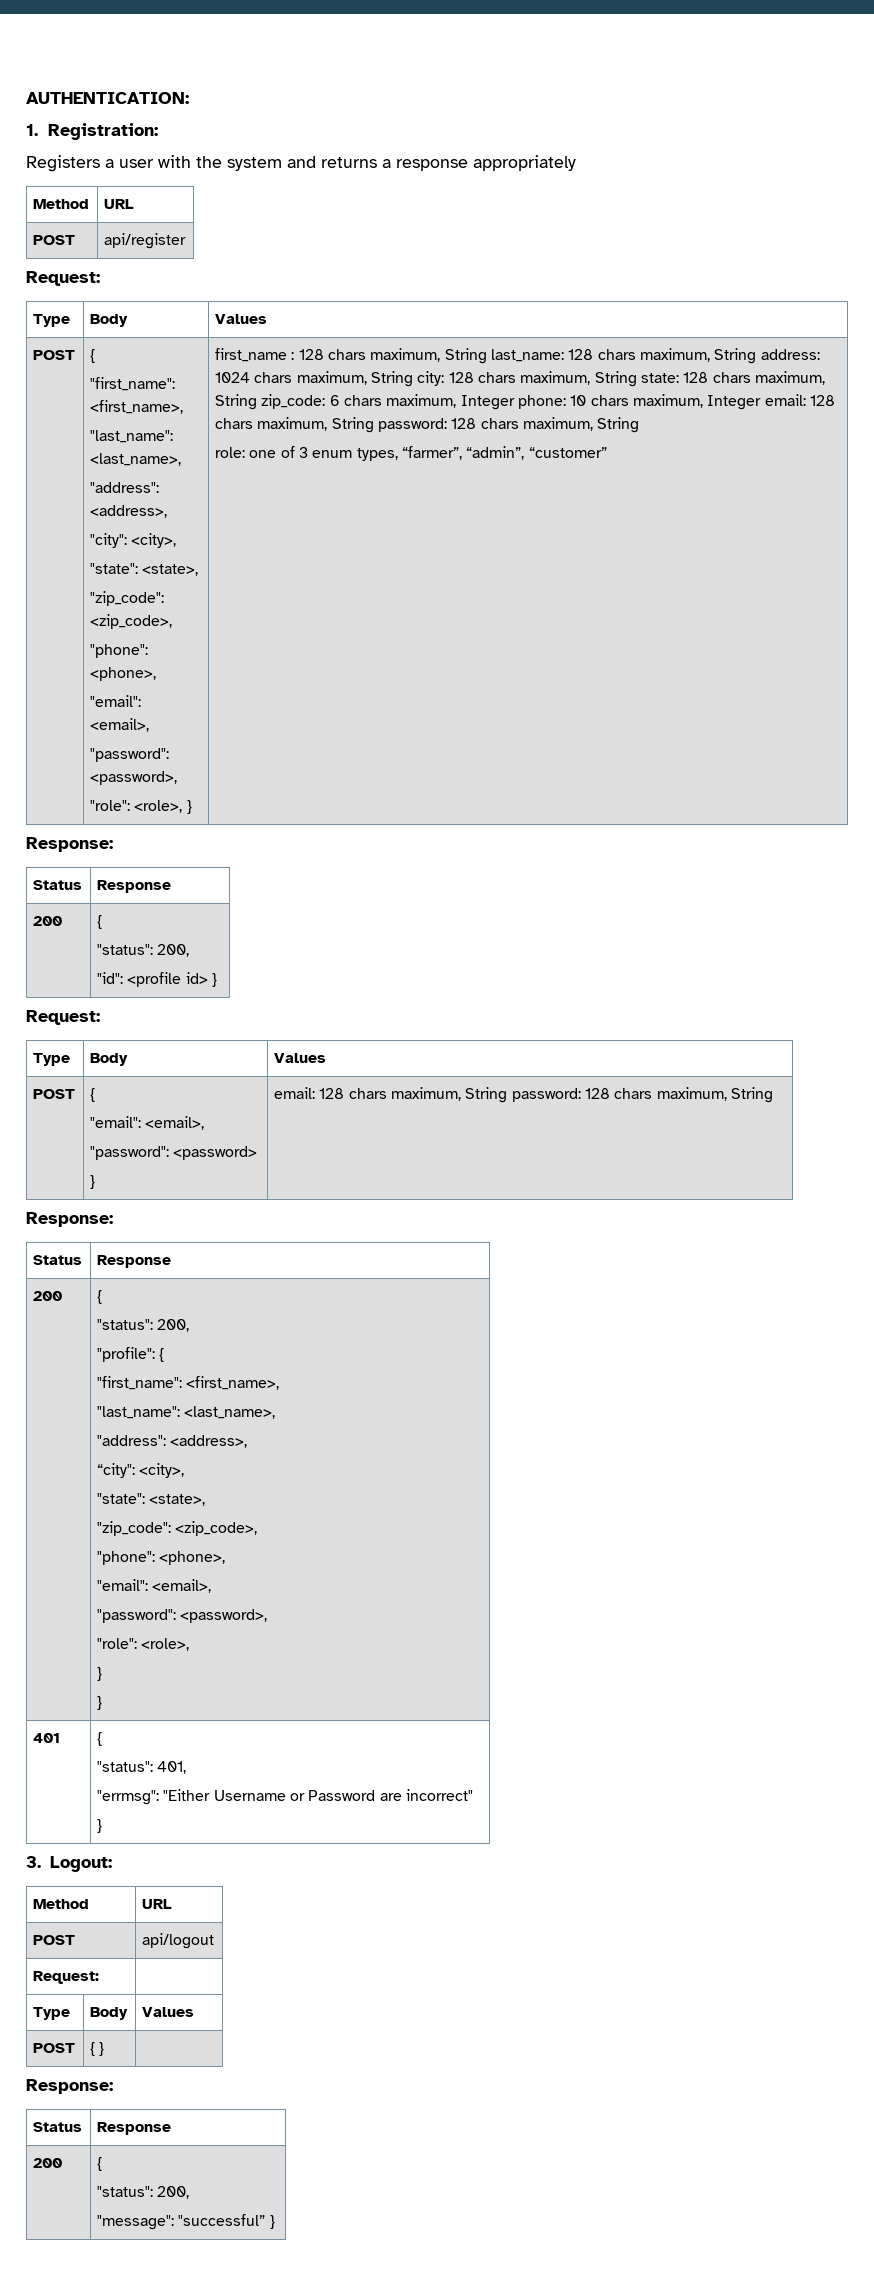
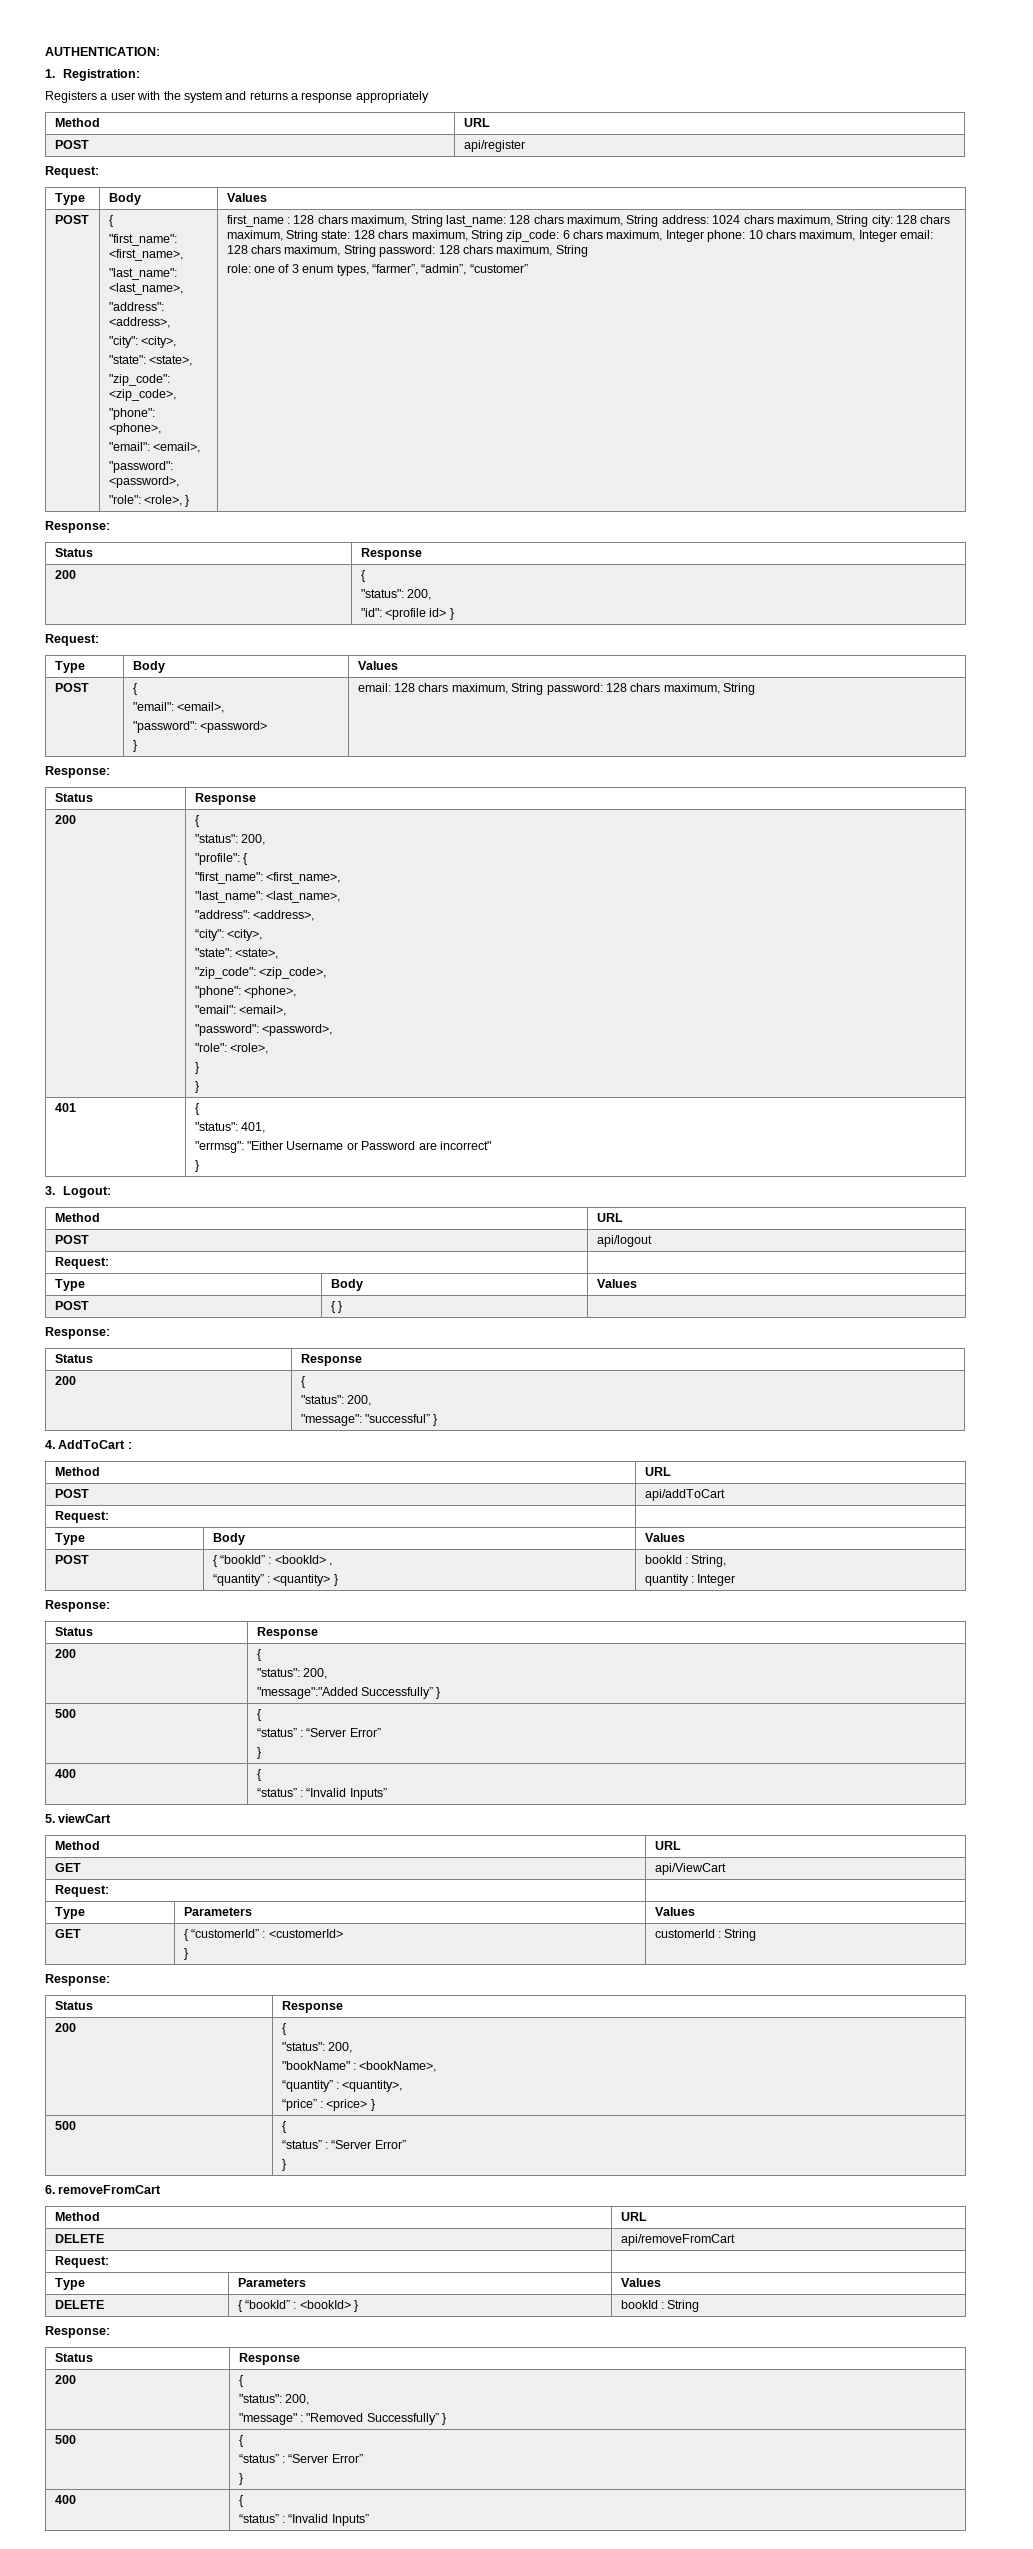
(275, 2222) none -> [45,1440,132,1449] [54,1467,100,1476] [644,1467,671,1476] [54,1489,89,1498] [644,1489,725,1501] [54,1511,109,1523] [54,1533,85,1545] [212,1533,245,1545] [644,1533,685,1542] [54,1555,89,1564] [212,1555,333,1567] [212,1574,338,1586] [644,1555,727,1567] [644,1574,736,1586] [45,1600,110,1612] [54,1627,93,1636] [256,1627,318,1639] [54,1649,76,1658] [256,1649,261,1661] [256,1668,328,1679] [256,1687,441,1699] [54,1709,76,1718] [256,1709,261,1721] [256,1728,381,1737] [256,1747,261,1759] [54,1769,76,1778] [256,1769,261,1781] [256,1788,387,1800] [45,1814,112,1823] [54,1841,100,1850] [654,1841,681,1850] [54,1863,81,1872] [654,1863,726,1875] [54,1885,109,1897] [54,1907,85,1919] [183,1907,252,1916] [654,1907,695,1916] [54,1929,81,1938] [183,1929,343,1941] [183,1948,188,1960] [654,1929,757,1941] [45,1974,110,1986] [54,2001,93,2010] [281,2001,343,2013] [54,2023,76,2032] [281,2023,286,2035] [281,2042,353,2053] [281,2061,437,2072] [281,2080,403,2092] [281,2099,375,2111] [54,2121,76,2130] [281,2121,286,2133] [281,2140,406,2149] [281,2159,286,2171] [45,2185,162,2194] [54,2212,100,2221] [620,2212,647,2221] [54,2234,104,2243] [620,2234,735,2246] [54,2256,109,2268] [54,2278,85,2290] [237,2278,306,2287] [620,2278,661,2287] [54,2300,104,2309] [237,2300,359,2312] [620,2300,700,2312] [45,2326,110,2338] [54,2353,93,2362] [238,2353,300,2365] [54,2375,76,2384] [238,2375,243,2387] [238,2394,310,2405] [238,2413,447,2425] [54,2435,76,2444] [238,2435,243,2447] [238,2454,363,2463] [238,2473,243,2485] [54,2495,76,2504] [238,2495,243,2507] [238,2514,369,2526] // 4. AddToCart : // Method | URL // POST | api/addToCart // Request: | // Type | Body | Values // POST | { “bookId” : <bookId> , // “quantity” : <quantity> } | bookId : String, // quantity : Integer // Response: // Status | Response // 200 | { // "status": 200, // "message":"Added Successfully” } // 500 | { // “status” : “Server Error” // } // 400 | { // “status” : “Invalid Inputs” // 5. viewCart // Method | URL // GET | api/ViewCart // Request: | // Type | Parameters | Values // GET | { “customerId” : <customerId> // } | customerId : String // Response: // Status | Response // 200 | { // "status": 200, // "bookName" : <bookName>, // “quantity” : <quantity>, // “price” : <price> } // 500 | { // “status” : “Server Error” // } // 6. removeFromCart // Method | URL // DELETE | api/removeFromCart // Request: | // Type | Parameters | Values // DELETE | { “bookId” : <bookId> } | bookId : String // Response: // Status | Response // 200 | { // "status": 200, // "message" : "Removed Successfully” } // 500 | { // “status” : “Server Error” // } // 400 | { // “status” : “Invalid Inputs”

